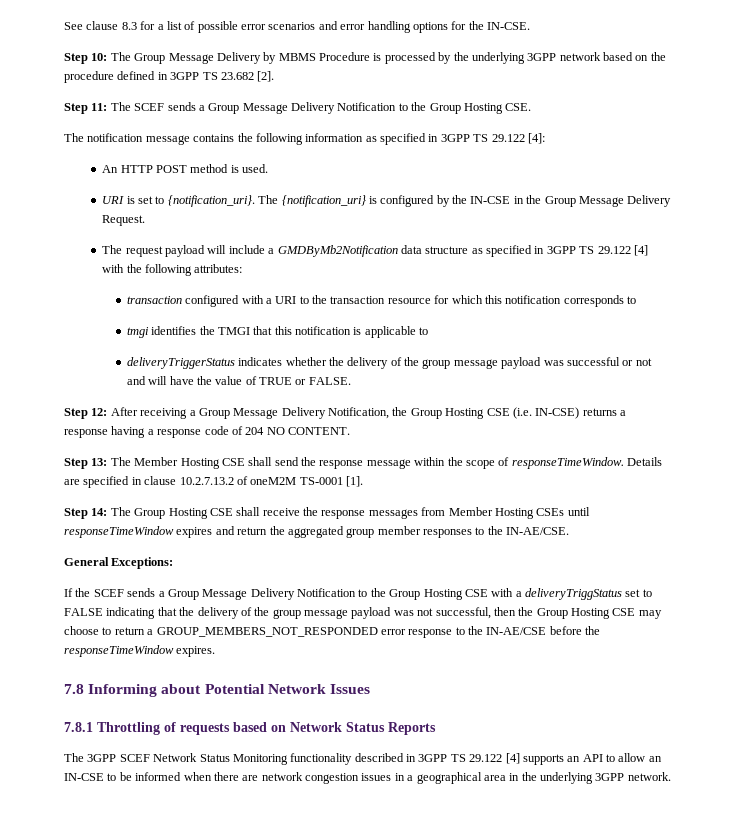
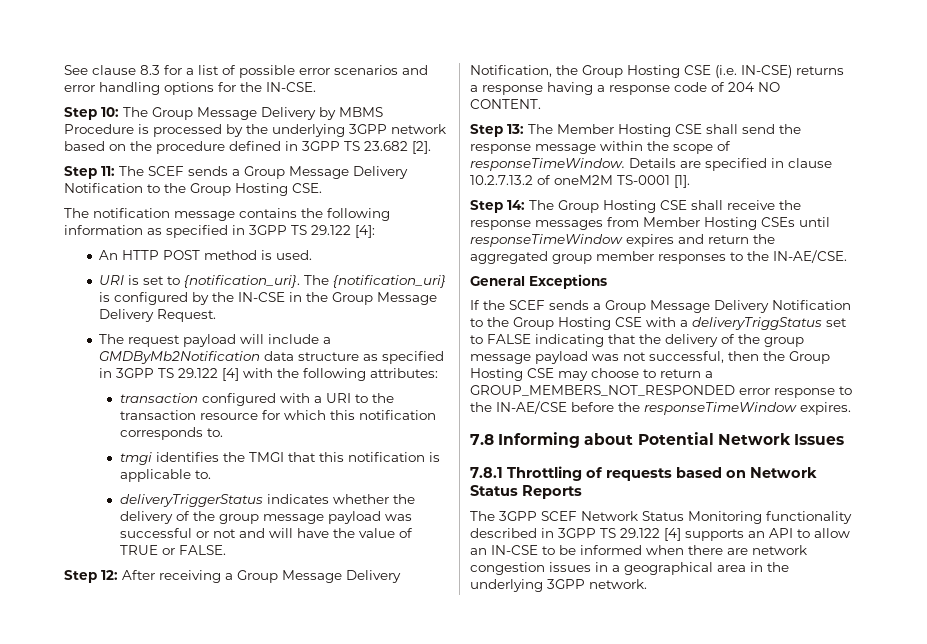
[627,296,637,304] to -> [206,428,223,437] to.
[419,327,429,335] to -> [194,470,211,479] to.
[111,557,174,569] Exceptions: -> [529,274,607,289] Exceptions

